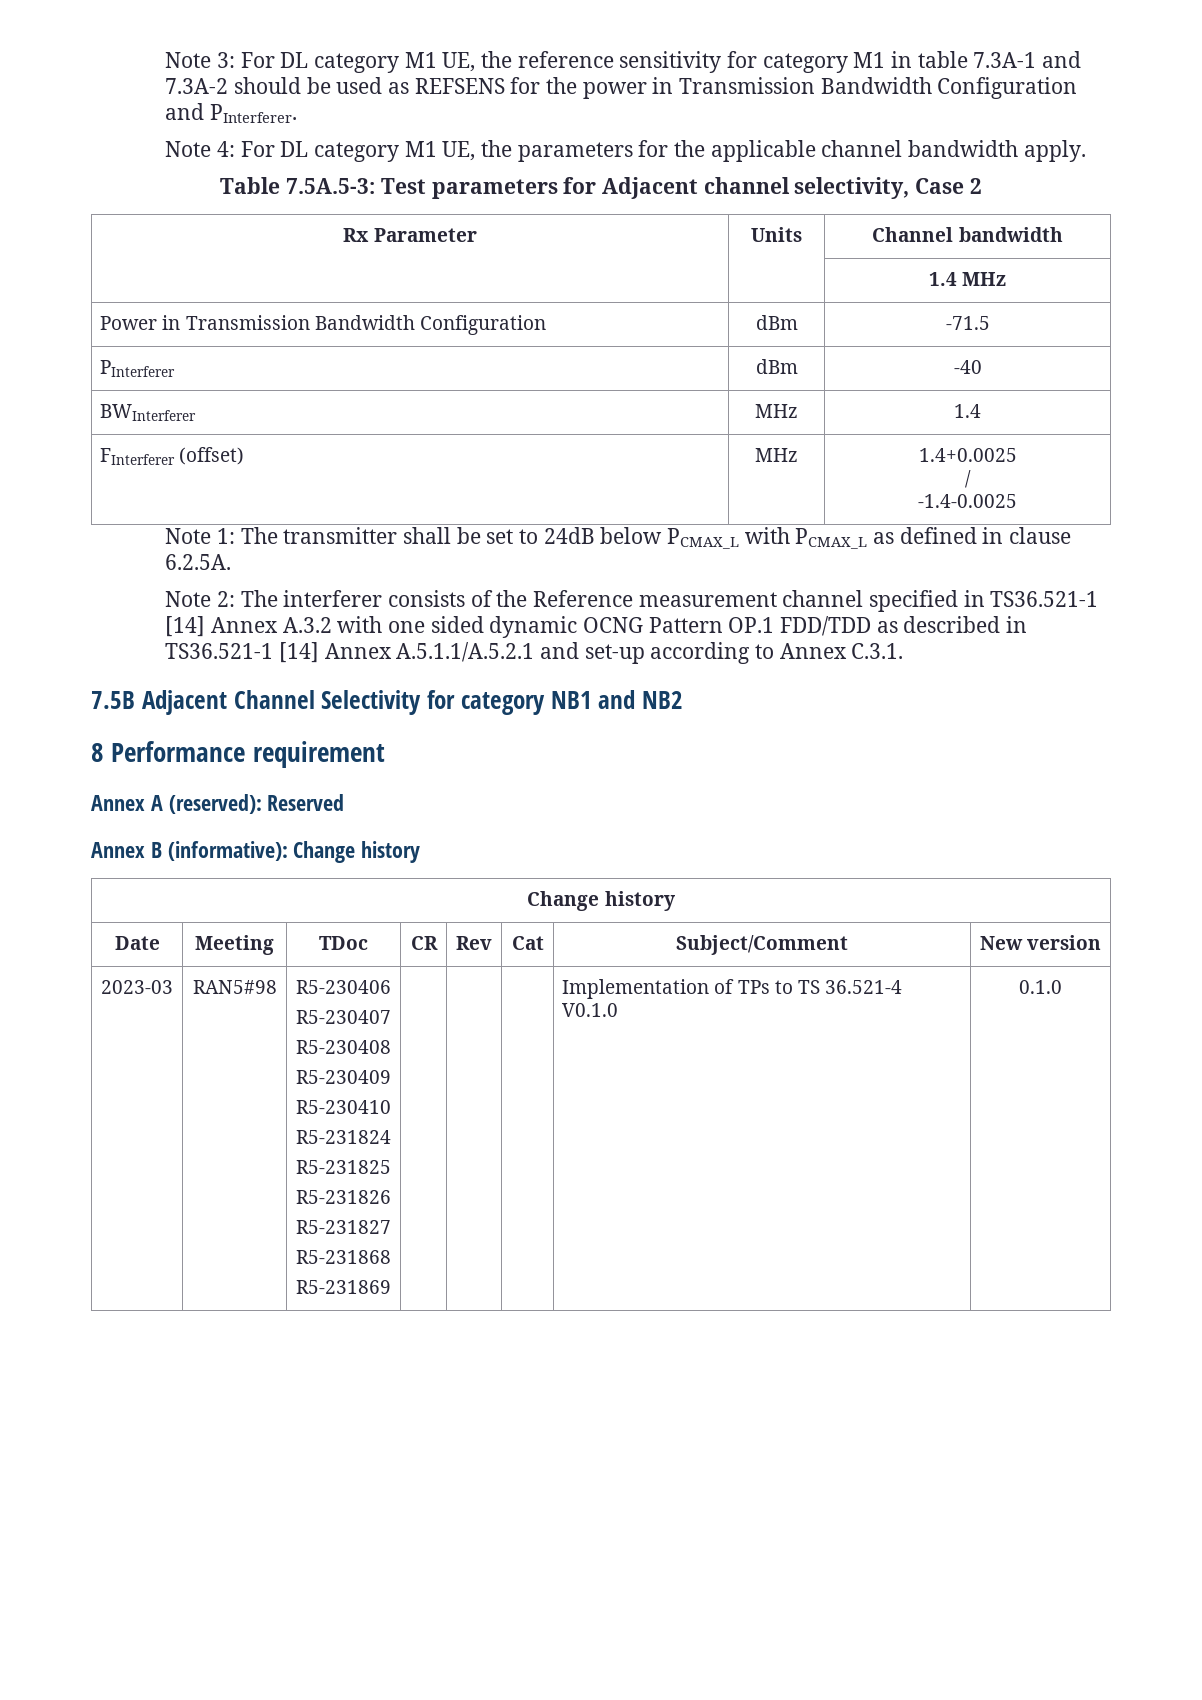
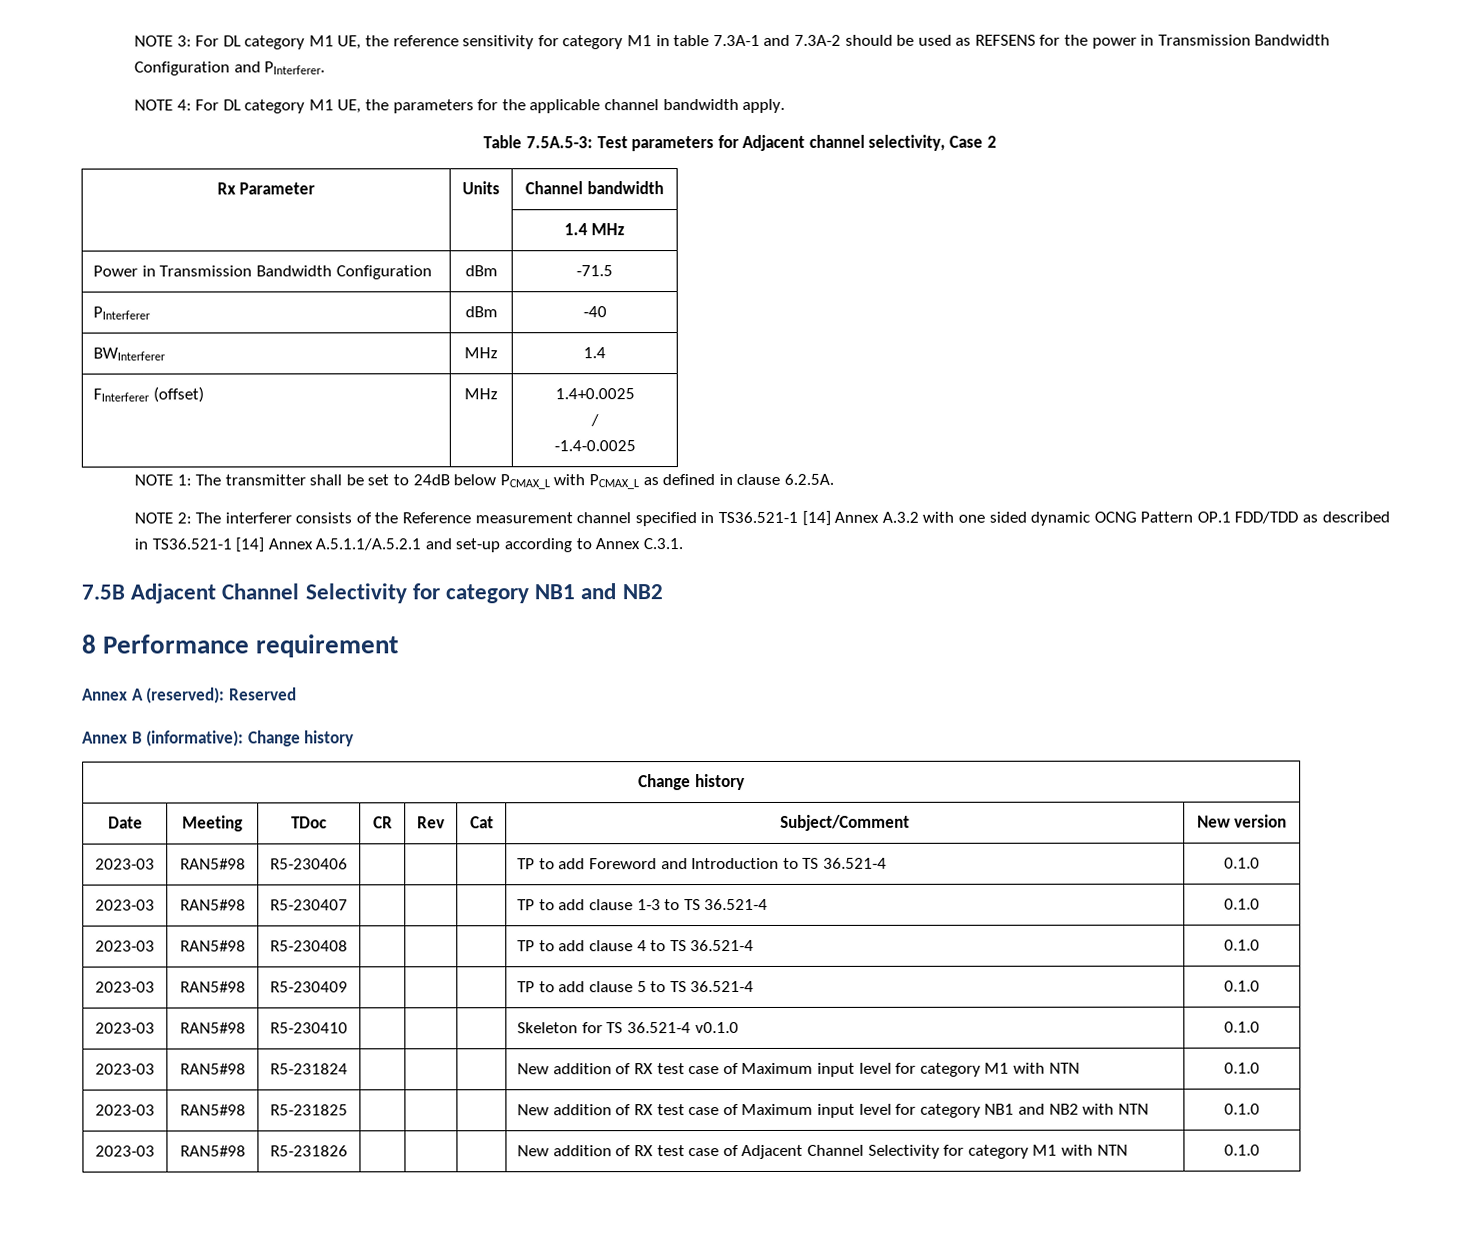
[165,52,212,68] Note -> [133,35,173,47] NOTE
[165,141,212,157] Note -> [133,99,173,111] NOTE
[165,528,212,544] Note -> [133,474,173,486] NOTE
[165,591,212,607] Note -> [133,512,173,524] NOTE
[296,1010,391,1024] [296,1040,391,1054] [296,1070,391,1084] [296,1100,391,1114] [296,1130,391,1144] [296,1160,391,1174] [296,1190,391,1204] [296,1220,391,1234] [296,1250,391,1264] [296,1280,391,1294] [562,979,902,999] [562,1003,619,1017] [1019,980,1062,994] // R5-230407 // R5-230408 // R5-230409 // R5-230410 // R5-231824 // R5-231825 // R5-231826 // R5-231827 // R5-231868 // R5-231869 | | | | Implementation of TPs to TS 36.521-4 V0.1.0 | 0.1.0 -> [517,857,887,870] [1224,857,1260,869] [95,899,155,911] [179,899,246,911] [270,899,348,911] [517,898,769,911] [1224,898,1260,910] [95,940,155,952] [179,940,246,952] [270,940,348,952] [517,939,755,952] [1224,939,1260,951] [95,981,155,993] [179,981,246,993] [270,981,348,993] [517,980,755,993] [1224,980,1260,992] [95,1022,155,1034] [179,1022,246,1034] [270,1022,348,1034] [517,1022,739,1034] [1224,1021,1260,1033] [95,1063,155,1075] [179,1063,246,1075] [270,1063,348,1075] [517,1062,1080,1077] [1224,1062,1260,1074] [95,1104,155,1116] [179,1104,246,1116] [270,1104,348,1116] [517,1103,1149,1118] [1224,1103,1260,1115] [95,1145,155,1157] [179,1145,246,1157] [270,1145,348,1157] [517,1144,1128,1159] [1224,1144,1260,1156] | | | | TP to add Foreword and Introduction to TS 36.521-4 | 0.1.0 // 2023-03 | RAN5#98 | R5-230407 | | | | TP to add clause 1-3 to TS 36.521-4 | 0.1.0 // 2023-03 | RAN5#98 | R5-230408 | | | | TP to add clause 4 to TS 36.521-4 | 0.1.0 // 2023-03 | RAN5#98 | R5-230409 | | | | TP to add clause 5 to TS 36.521-4 | 0.1.0 // 2023-03 | RAN5#98 | R5-230410 | | | | Skeleton for TS 36.521-4 v0.1.0 | 0.1.0 // 2023-03 | RAN5#98 | R5-231824 | | | | New addition of RX test case of Maximum input level for category M1 with NTN | 0.1.0 // 2023-03 | RAN5#98 | R5-231825 | | | | New addition of RX test case of Maximum input level for category NB1 and NB2 with NTN | 0.1.0 // 2023-03 | RAN5#98 | R5-231826 | | | | New addition of RX test case of Adjacent Channel Selectivity for category M1 with NTN | 0.1.0

